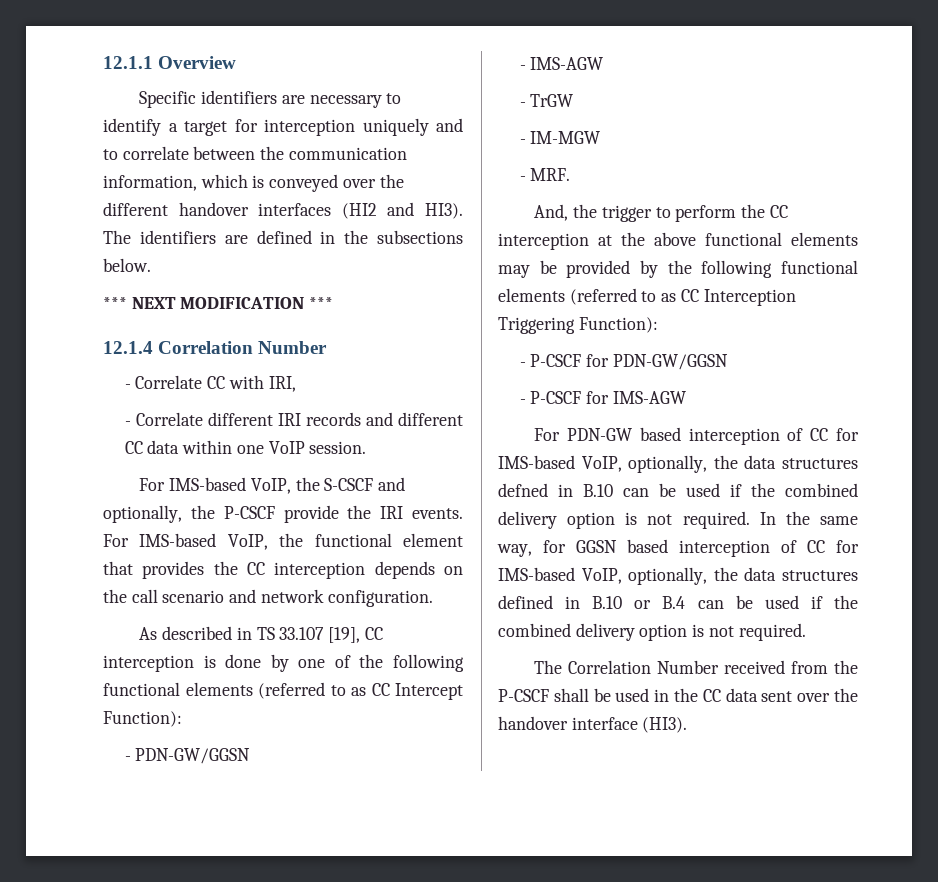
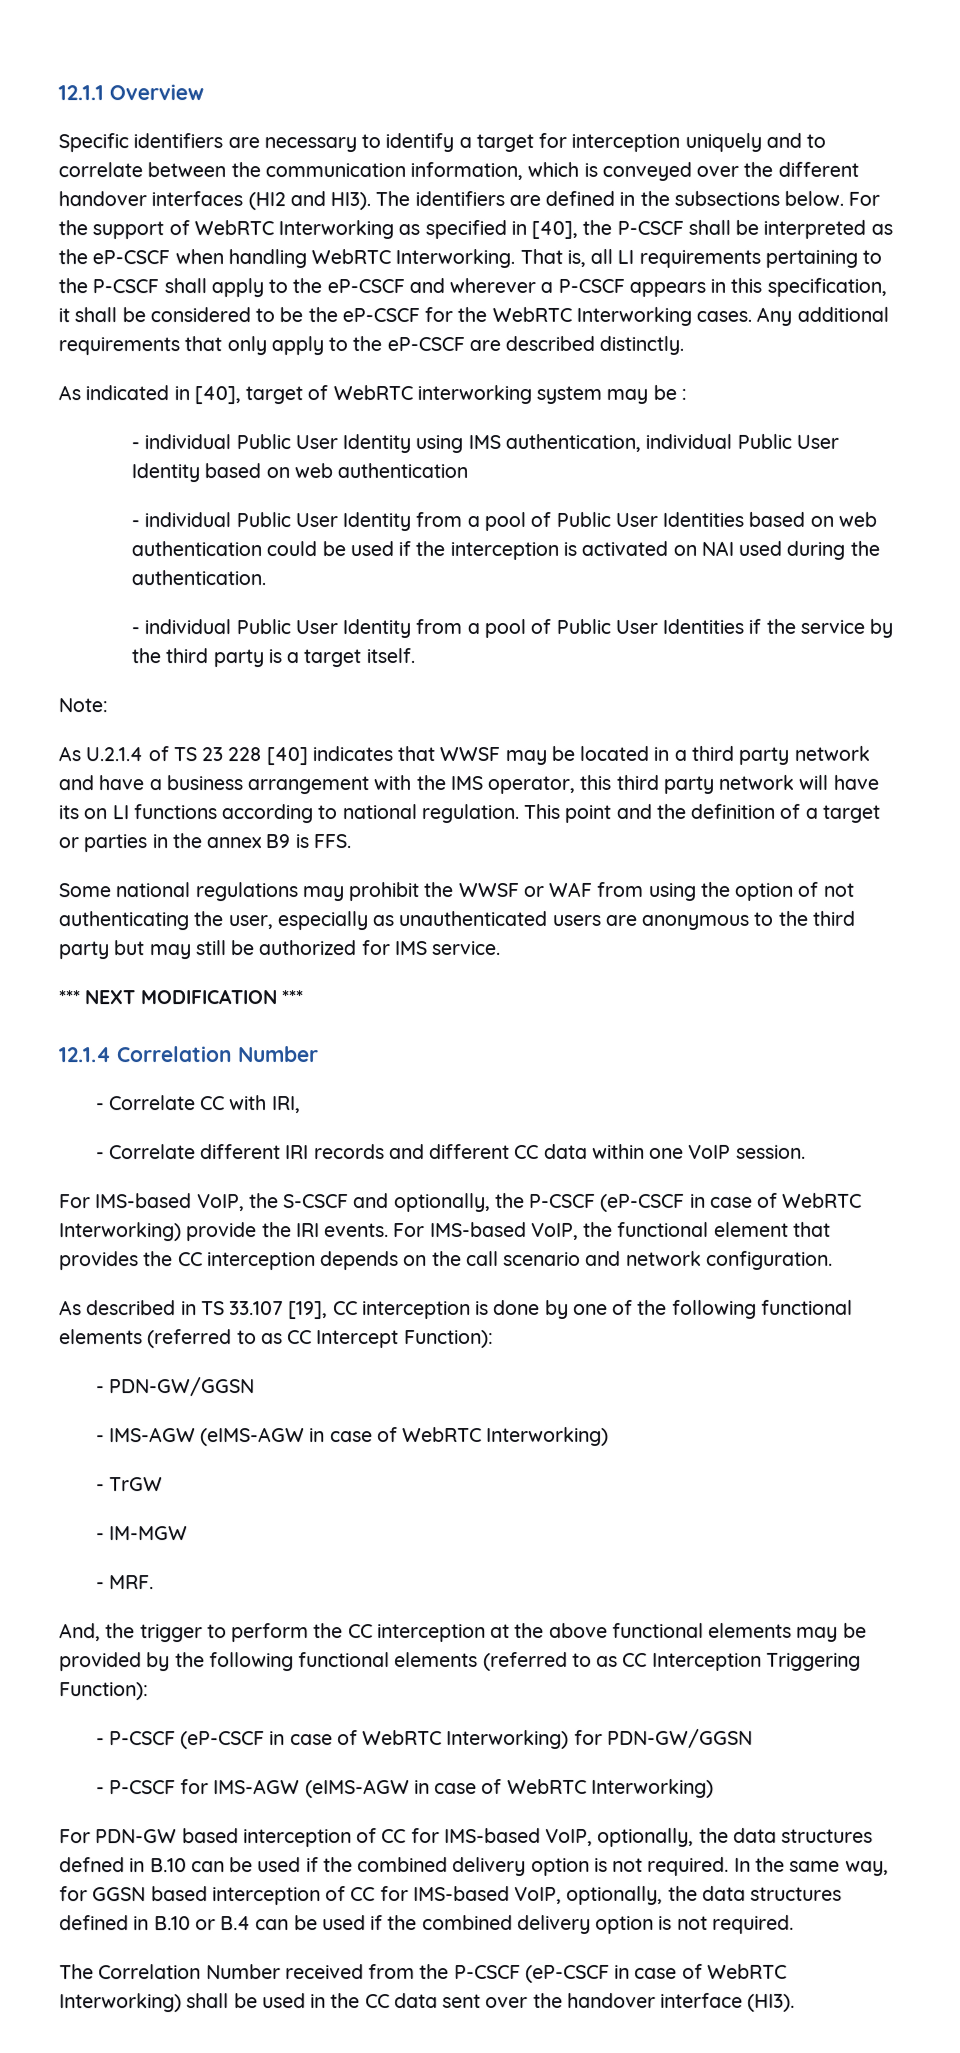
(151, 265) none -> [848,191,881,206] [58,219,893,240] [58,248,883,269] [58,277,887,298] [58,306,889,326] [58,335,685,356] [58,384,687,405] [131,433,839,454] [131,463,469,483] [131,511,877,532] [131,540,880,561] [131,570,267,586] [131,618,894,639] [131,648,415,668] [58,698,108,713] [58,745,870,766] [58,774,879,795] [58,803,880,824] [58,833,351,853] [58,881,854,902] [58,910,855,931] [58,940,501,960] For the support of WebRTC Interworking as specified in [40], the P-CSCF shall be interpreted as the eP-CSCF when handling WebRTC Interworking. That is, all LI requirements pertaining to the P-CSCF shall apply to the eP-CSCF and wherever a P-CSCF appears in this specification, it shall be considered to be the eP-CSCF for the WebRTC Interworking cases. Any additional requirements that only apply to the eP-CSCF are described distinctly. // As indicated in [40], target of WebRTC interworking system may be : // - individual Public User Identity using IMS authentication, individual Public User Identity based on web authentication // - individual Public User Identity from a pool of Public User Identities based on web authentication could be used if the interception is activated on NAI used during the authentication. // - individual Public User Identity from a pool of Public User Identities if the service by the third party is a target itself. // Note: // As U.2.1.4 of TS 23 228 [40] indicates that WWSF may be located in a third party network and have a business arrangement with the IMS operator, this third party network will have its on LI functions according to national regulation. This point and the definition of a target or parties in the annex B9 is FFS. // Some national regulations may prohibit the WWSF or WAF from using the option of not authenticating the user, especially as unauthenticated users are anonymous to the third party but may still be authorized for IMS service.
(275, 512) none -> [600,1192,863,1212] [59,1222,182,1242] (eP-CSCF in case of WebRTC Interworking)
(604, 63) none -> [200,1426,610,1447] (eIMS-AGW in case of WebRTC Interworking)
(582, 360) none -> [180,1729,570,1750] (eP-CSCF in case of WebRTC Interworking)
(686, 397) none -> [304,1778,714,1799] (eIMS-AGW in case of WebRTC Interworking)
(549, 695) none -> [524,1963,787,1983] [59,1993,182,2013] (eP-CSCF in case of WebRTC Interworking)

